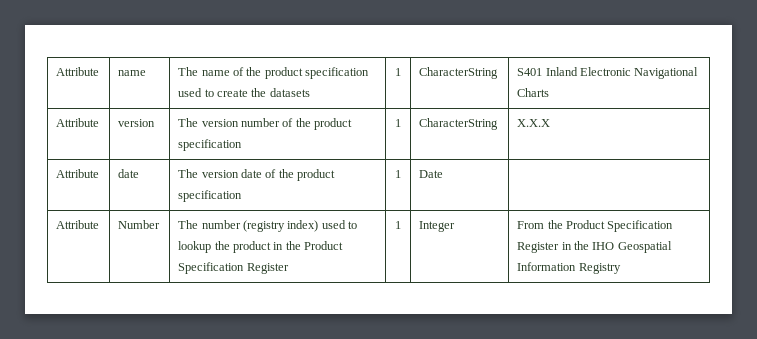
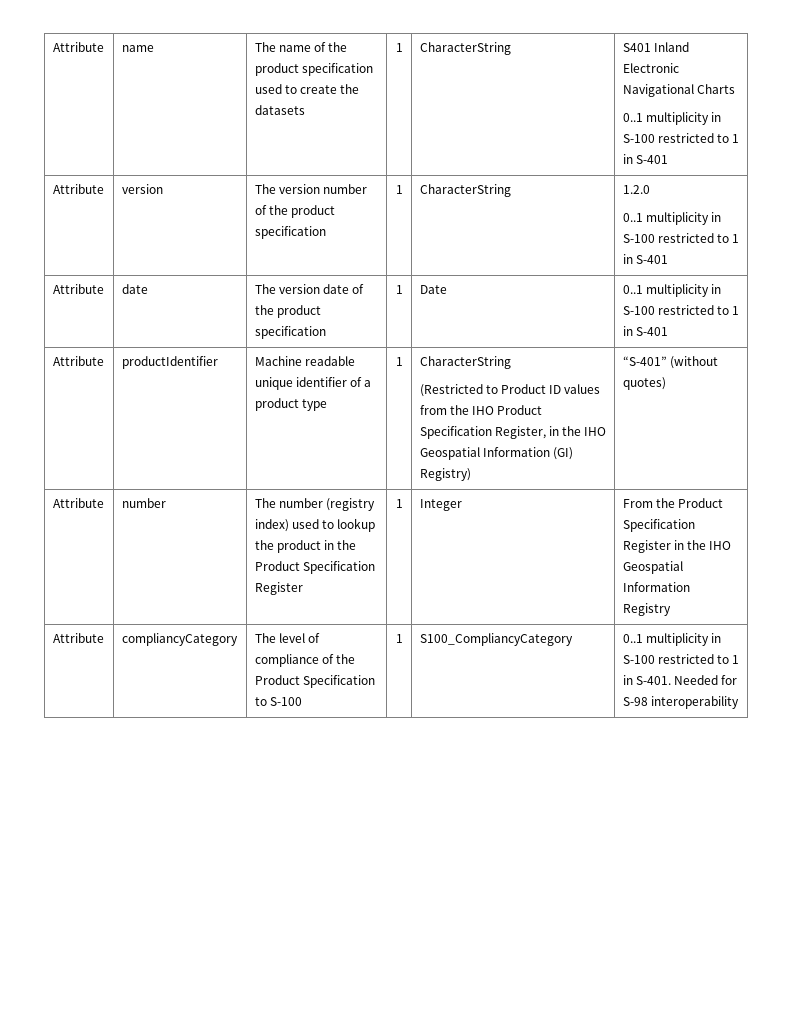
(550, 92) none -> [622,112,721,125] [622,133,740,143] [622,154,668,164] // 0..1 multiplicity in S-100 restricted to 1 in S-401
[517,119,551,127] X.X.X -> [622,185,650,194] [622,212,721,225] [622,233,740,243] [622,254,668,264] 1.2.0 // 0..1 multiplicity in S-100 restricted to 1 in S-401
[56,220,100,229] [118,220,161,229] // Attribute | Number -> [622,284,721,297] [622,305,740,315] [622,326,668,336] [52,356,104,366] [121,356,218,369] [254,356,355,366] [254,377,372,390] [254,398,327,411] [395,357,403,366] [419,356,511,369] [419,384,601,397] [419,405,543,415] [419,426,607,439] [419,447,573,460] [419,468,471,481] [622,356,718,369] [622,377,666,390] [52,498,104,508] [121,498,166,508] 0..1 multiplicity in S-100 restricted to 1 in S-401 // Attribute | productIdentifier | Machine readable unique identifier of a product type | 1 | CharacterString // (Restricted to Product ID values from the IHO Product Specification Register, in the IHO Geospatial Information (GI) Registry) | “S-401” (without quotes) // Attribute | number
(621, 268) none -> [52,633,104,643] [121,633,238,646] [254,633,320,643] [254,654,355,667] [254,675,375,688] [254,697,302,706] [395,634,403,643] [419,633,573,646] [622,633,721,646] [622,654,740,664] [622,675,738,685] [622,696,739,709] // Attribute | compliancyCategory | The level of compliance of the Product Specification to S-100 | 1 | S100_CompliancyCategory | 0..1 multiplicity in S-100 restricted to 1 in S-401. Needed for S-98 interoperability

